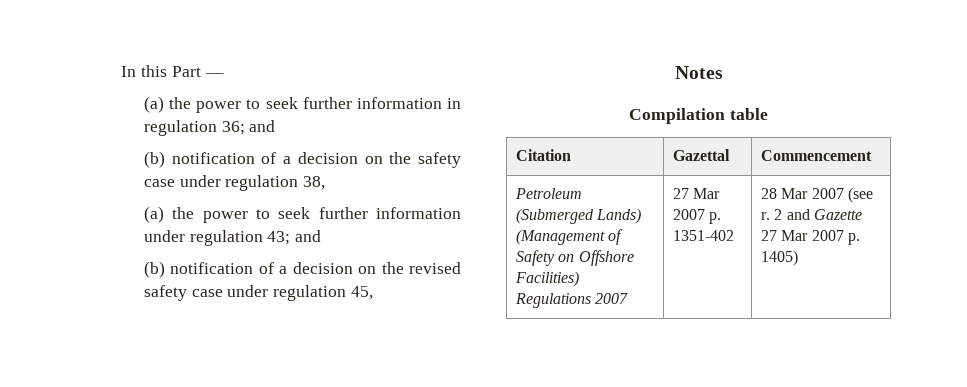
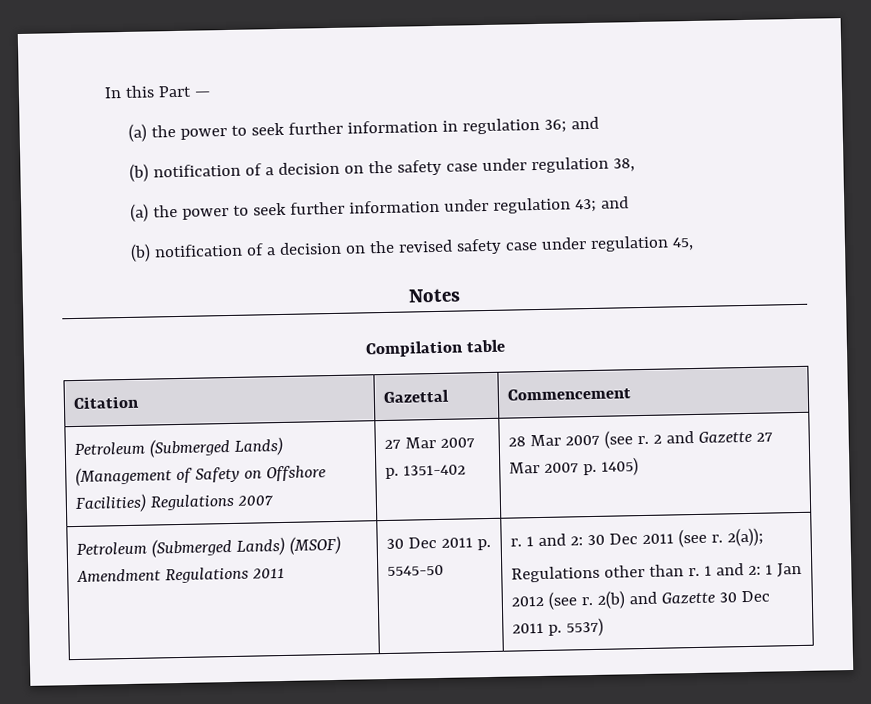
(799, 258) none -> [76,535,342,558] [76,566,286,584] [386,536,492,551] [387,564,445,576] [510,527,765,548] [511,562,803,583] [511,590,771,610] [512,617,605,637] // Petroleum (Submerged Lands) (MSOF) Amendment Regulations 2011 | 30 Dec 2011 p. 5545-50 | r. 1 and 2: 30 Dec 2011 (see r. 2(a)); // Regulations other than r. 1 and 2: 1 Jan 2012 (see r. 2(b) and Gazette 30 Dec 2011 p. 5537)

